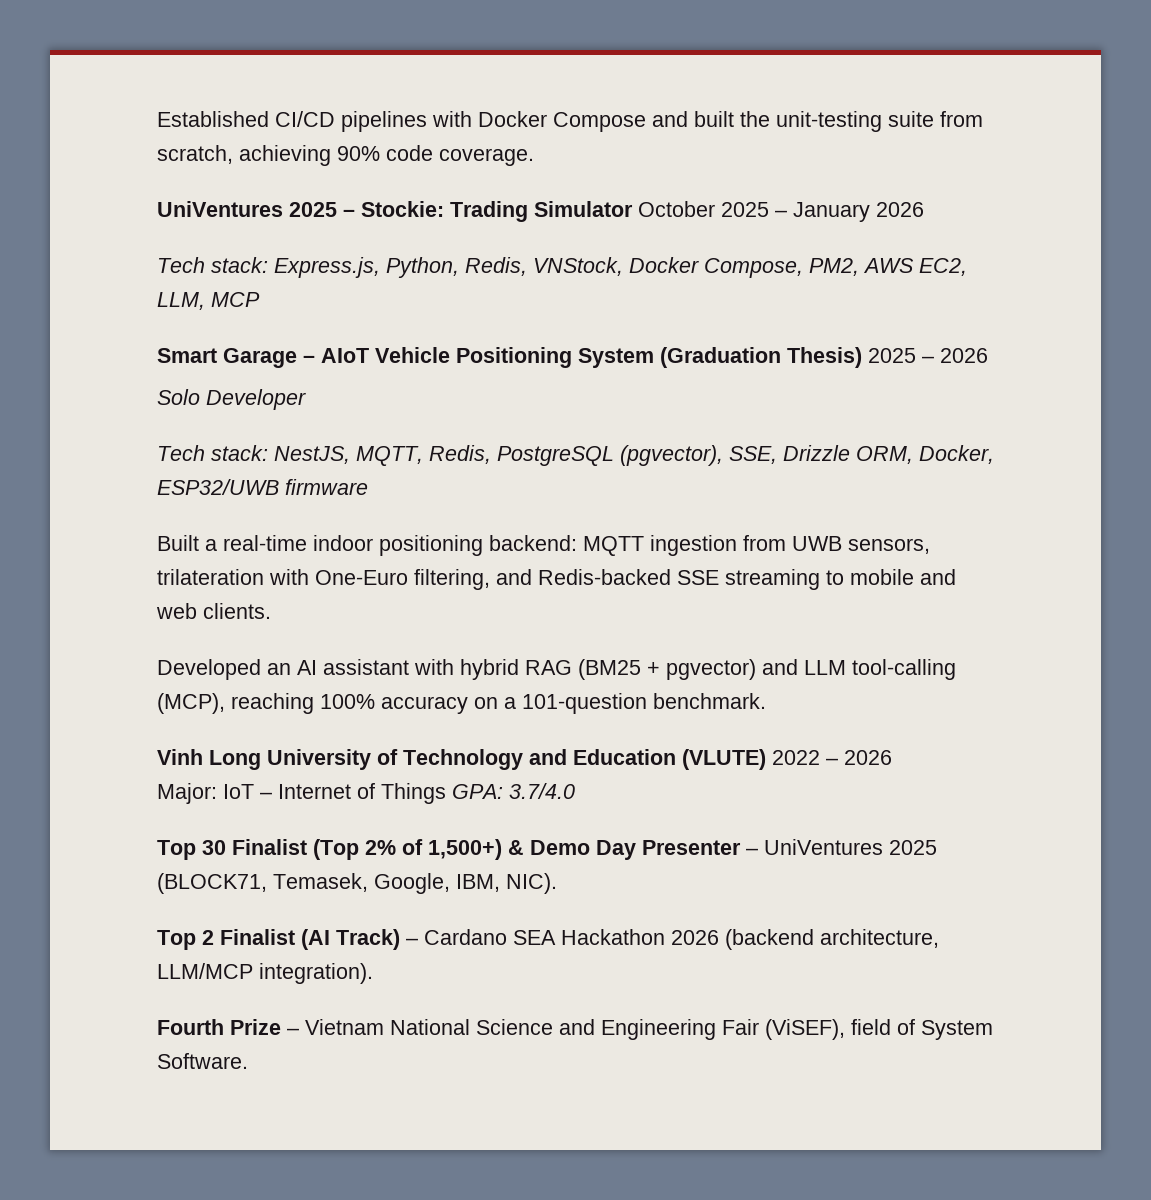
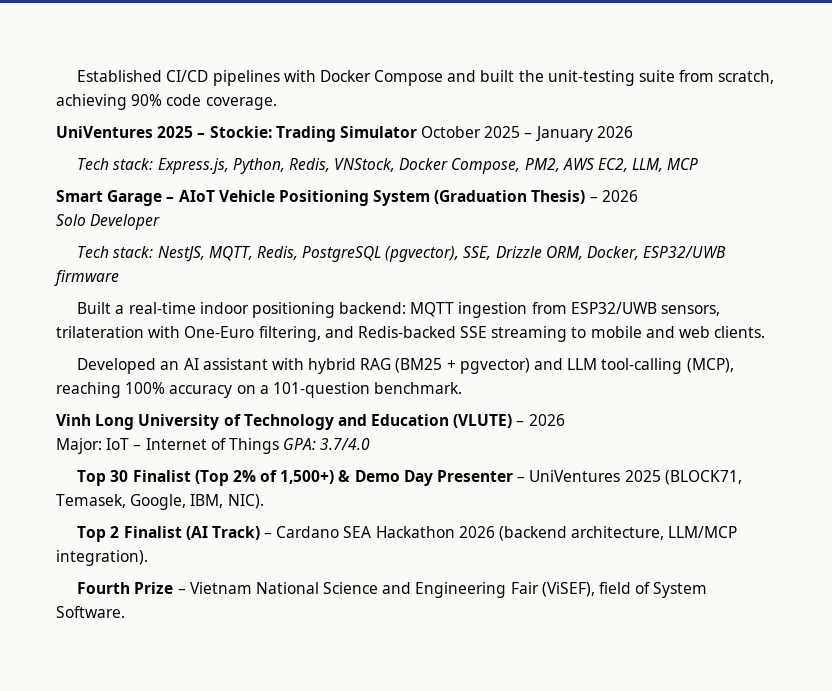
[868,348,916,363] 2025 -> (586, 197) none
[792,536,842,551] UWB -> [570,302,657,314] ESP32/UWB
[772,750,820,765] 2022 -> (513, 421) none

